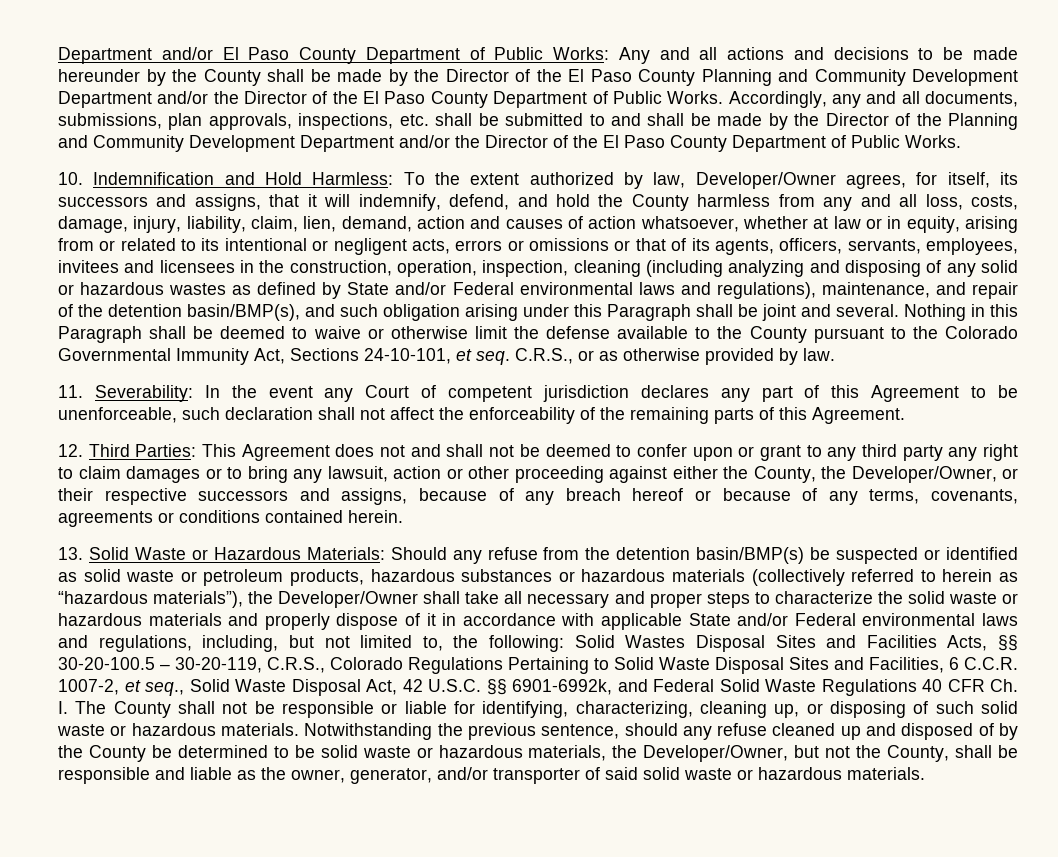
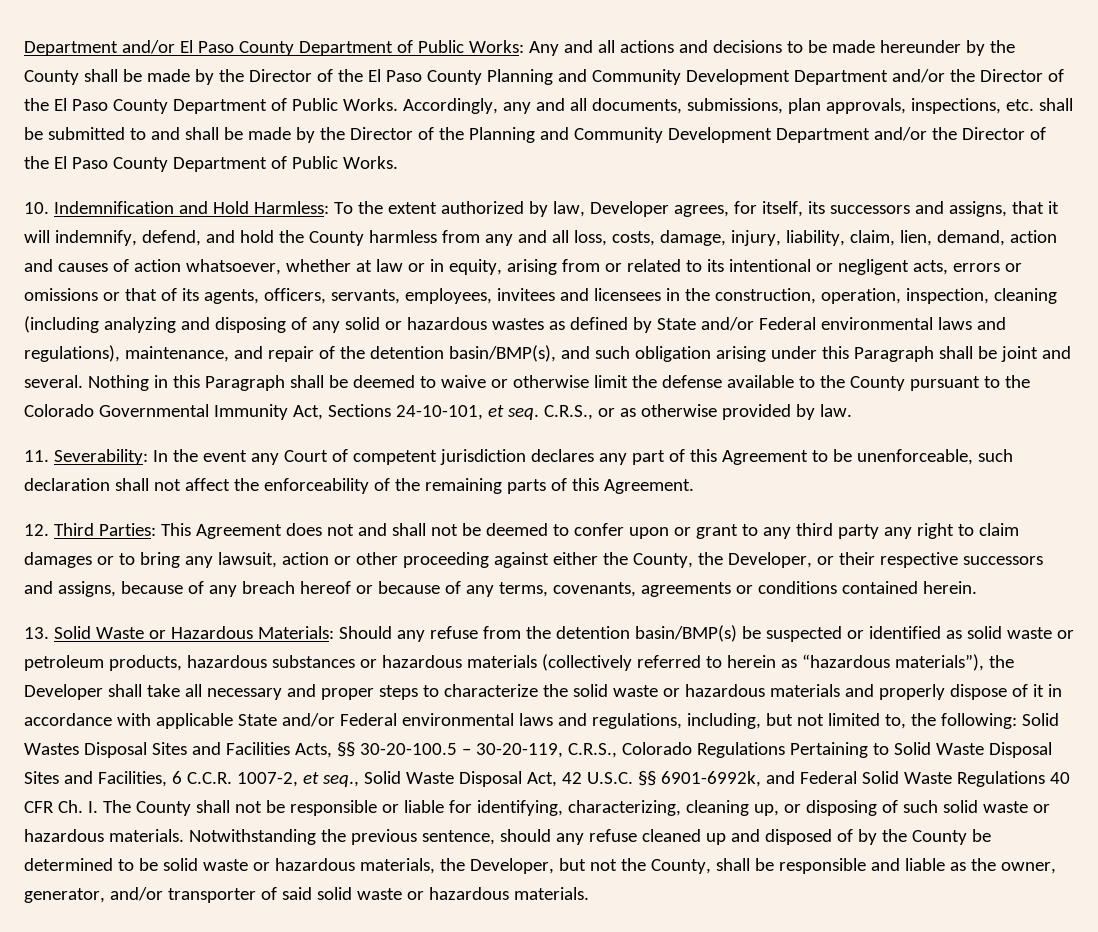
[695,172,836,189] Developer/Owner -> [589,201,669,217] Developer
[851,466,997,483] Developer/Owner, -> [727,552,812,568] Developer,
[278,591,419,608] Developer/Owner -> [24,684,103,700] Developer
[643,745,789,762] Developer/Owner, -> [469,858,554,874] Developer,

